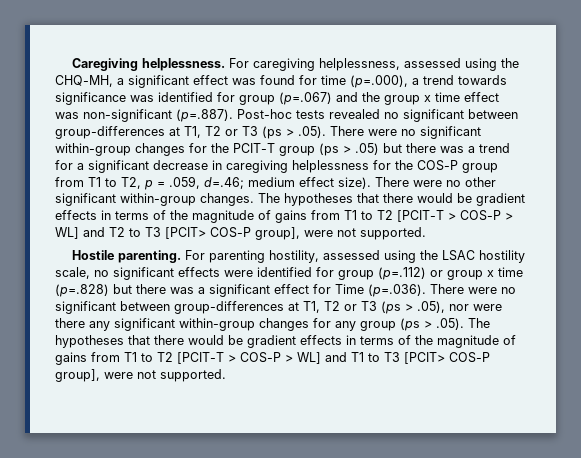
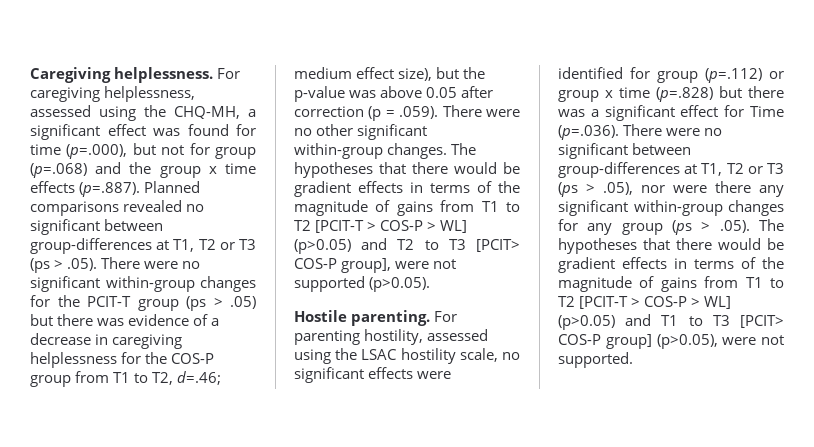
[412,75,507,85] [55,92,332,105] a trend towards significance was identified for group (p=.067) -> [132,143,256,159] [30,163,87,178] but not for group (p=.068)
[464,92,499,102] [55,109,325,122] effect was non-significant (p=.887). Post-hoc tests -> [30,181,201,197] [30,201,119,216] effects (p=.887). Planned comparisons
[468,143,510,153] [55,160,149,173] a trend for a significant -> [128,314,220,326] evidence of a
[144,176,371,190] p = .059, d=.46; medium effect size). -> [177,371,222,385] [294,67,486,81] [294,86,494,102] [294,106,439,121] d=.46; medium effect size), but the p-value was above 0.05 after correction (p = .059).
(79, 233) none -> [294,239,351,254] (p>0.05)
[360,227,426,240] supported. -> [294,276,431,292] supported (p>0.05).
(321, 358) none -> [558,315,615,330] (p>0.05)
[55,369,100,382] group], -> [605,334,718,349] group] (p>0.05),

